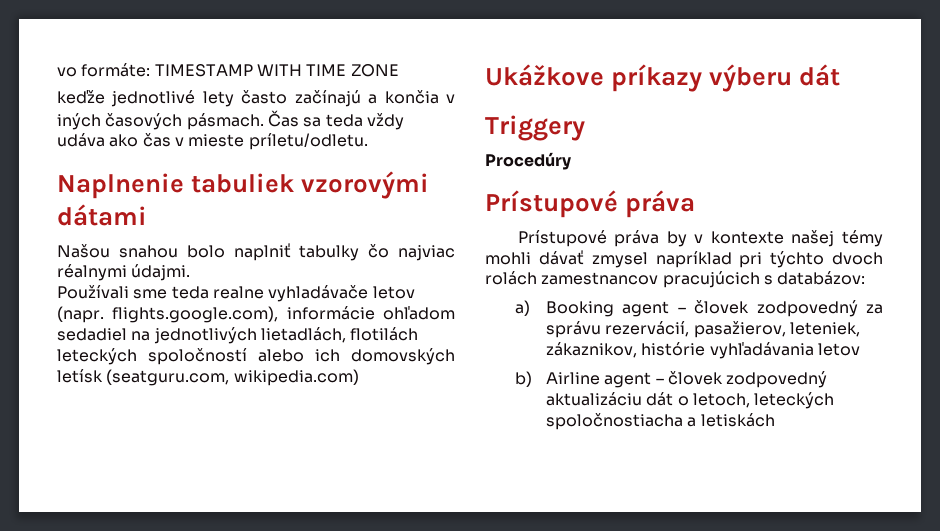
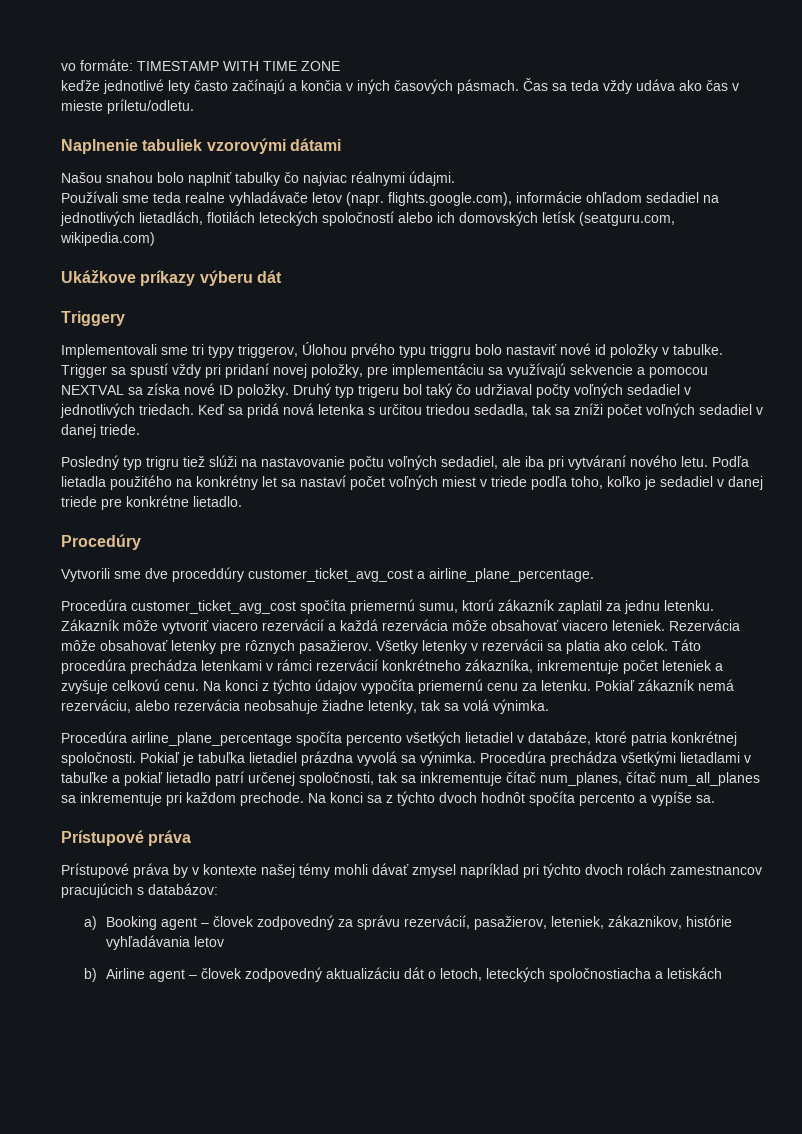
[485,152,571,170] Procedúry -> [61,342,723,358] [61,363,708,378] [61,383,691,398] [60,403,763,418] [61,424,140,438] [61,455,749,470] [61,475,763,490] [61,495,242,510] [61,534,141,550] [61,567,594,582] [61,599,714,614] [61,619,740,634] [61,639,701,654] [61,659,723,674] [61,679,734,694] [61,699,549,714] [61,731,737,746] [61,751,751,766] [61,771,760,786] [61,791,715,806] Implementovali sme tri typy triggerov, Úlohou prvého typu triggru bolo nastaviť nové id položky v tabulke. Trigger sa spustí vždy pri pridaní novej položky, pre implementáciu sa využívajú sekvencie a pomocou NEXTVAL sa získa nové ID položky. Druhý typ trigeru bol taký čo udržiaval počty voľných sedadiel v jednotlivých triedach. Keď sa pridá nová letenka s určitou triedou sedadla, tak sa zníži počet voľných sedadiel v danej triede. // Posledný typ trigru tiež slúži na nastavovanie počtu voľných sedadiel, ale iba pri vytváraní nového letu. Podľa lietadla použitého na konkrétny let sa nastaví počet voľných miest v triede podľa toho, koľko je sedadiel v danej triede pre konkrétne lietadlo. // Procedúry // Vytvorili sme dve proceddúry customer_ticket_avg_cost a airline_plane_percentage. // Procedúra customer_ticket_avg_cost spočíta priemernú sumu, ktorú zákazník zaplatil za jednu letenku. Zákazník môže vytvoriť viacero rezervácií a každá rezervácia môže obsahovať viacero leteniek. Rezervácia môže obsahovať letenky pre rôznych pasažierov. Všetky letenky v rezervácii sa platia ako celok. Táto procedúra prechádza letenkami v rámci rezervácií konkrétneho zákazníka, inkrementuje počet leteniek a zvyšuje celkovú cenu. Na konci z týchto údajov vypočíta priemernú cenu za letenku. Pokiaľ zákazník nemá rezerváciu, alebo rezervácia neobsahuje žiadne letenky, tak sa volá výnimka. // Procedúra airline_plane_percentage spočíta percento všetkých lietadiel v databáze, ktoré patria konkrétnej spoločnosti. Pokiaľ je tabuľka lietadiel prázdna vyvolá sa výnimka. Procedúra prechádza všetkými lietadlami v tabuľke a pokiaľ lietadlo patrí určenej spoločnosti, tak sa inkrementuje čítač num_planes, čítač num_all_planes sa inkrementuje pri každom prechode. Na konci sa z týchto dvoch hodnôt spočíta percento a vypíše sa.

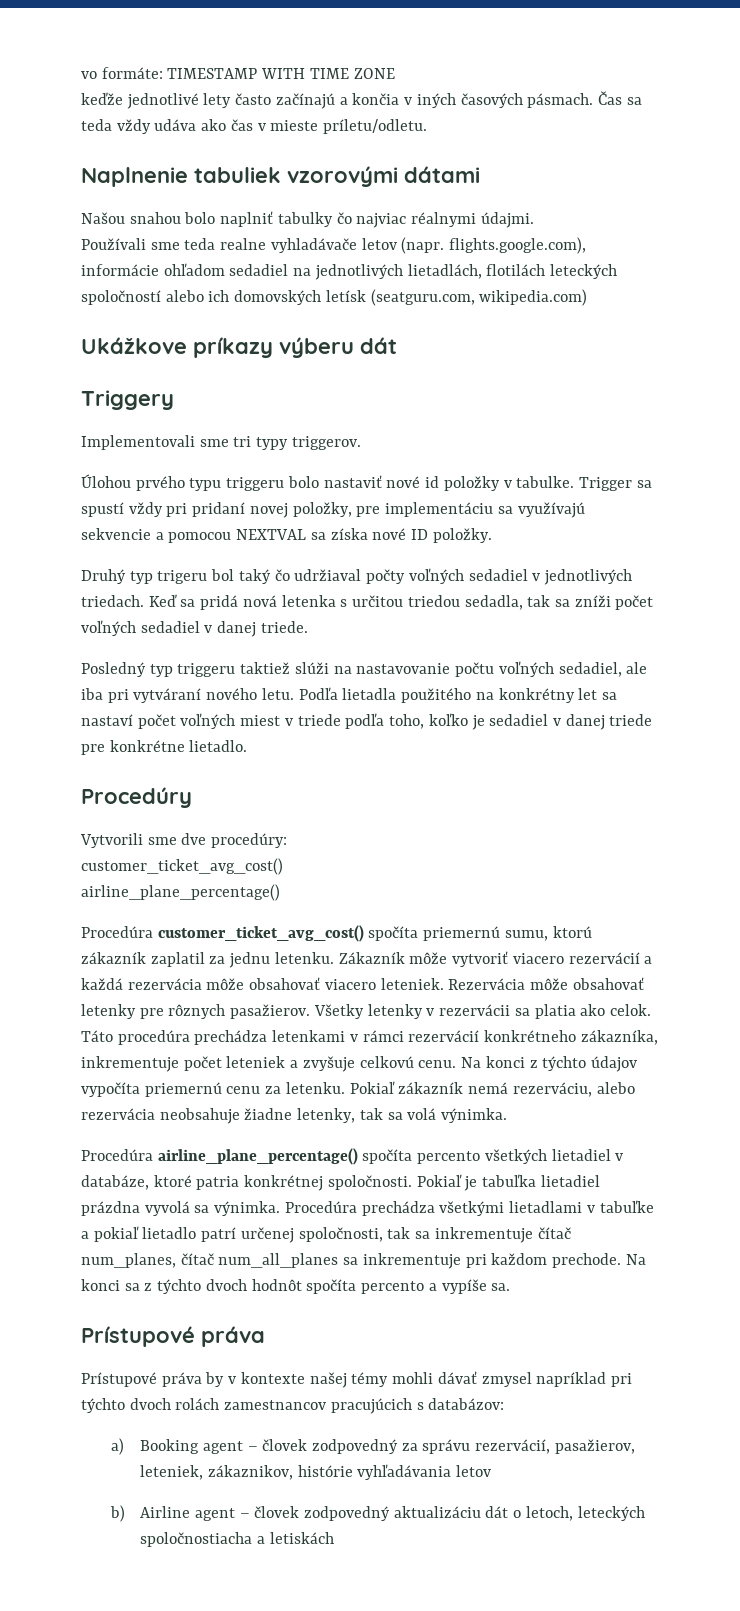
[238,344,298,358] triggerov, -> [291,436,361,450] triggerov. //
[430,344,471,358] triggru -> [226,477,285,491] triggeru
(289, 391) none -> (492, 535) //
[146,456,205,470] trigru tiež -> [177,662,291,677] triggeru taktiež
[172,567,594,582] [61,599,296,614] proceddúry customer_ticket_avg_cost a airline_plane_percentage. // Procedúra customer_ticket_avg_cost -> [211,833,288,848] [81,858,283,875] [81,884,280,901] [81,925,364,942] procedúry: // customer_ticket_avg_cost() // airline_plane_percentage() // Procedúra customer_ticket_avg_cost()
[131,732,292,746] airline_plane_percentage -> [157,1148,358,1165] airline_plane_percentage()

